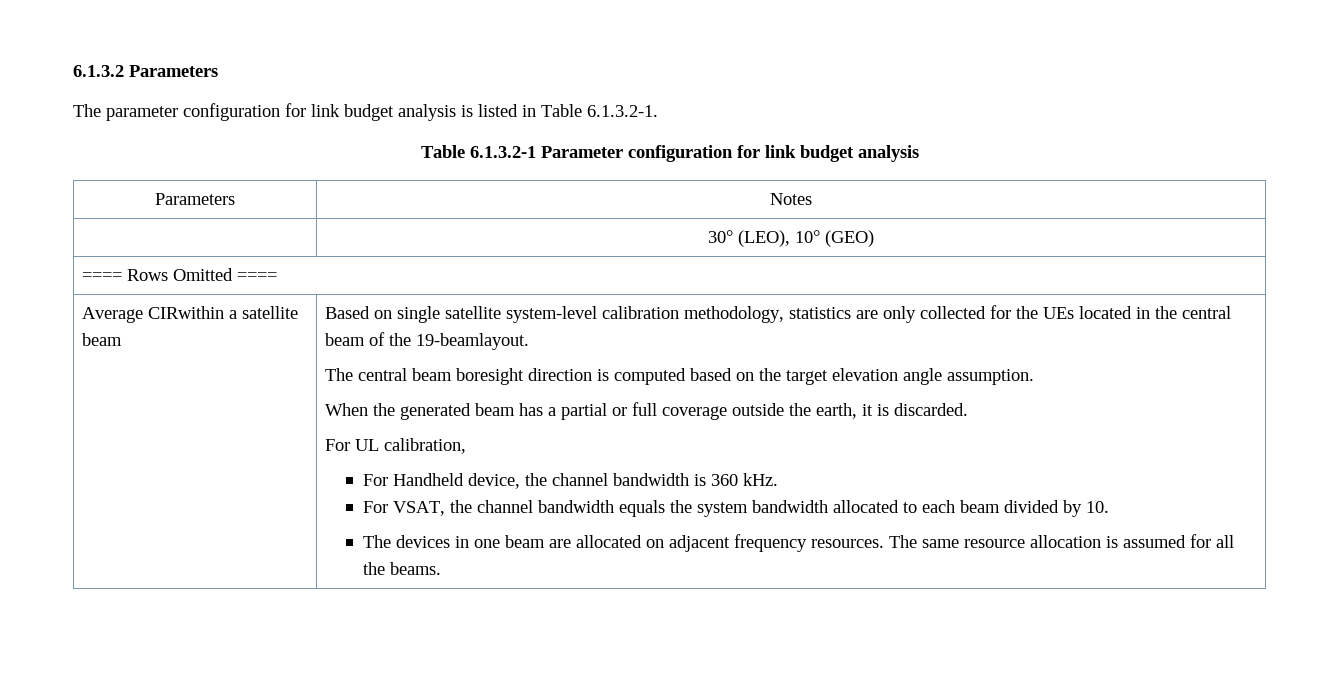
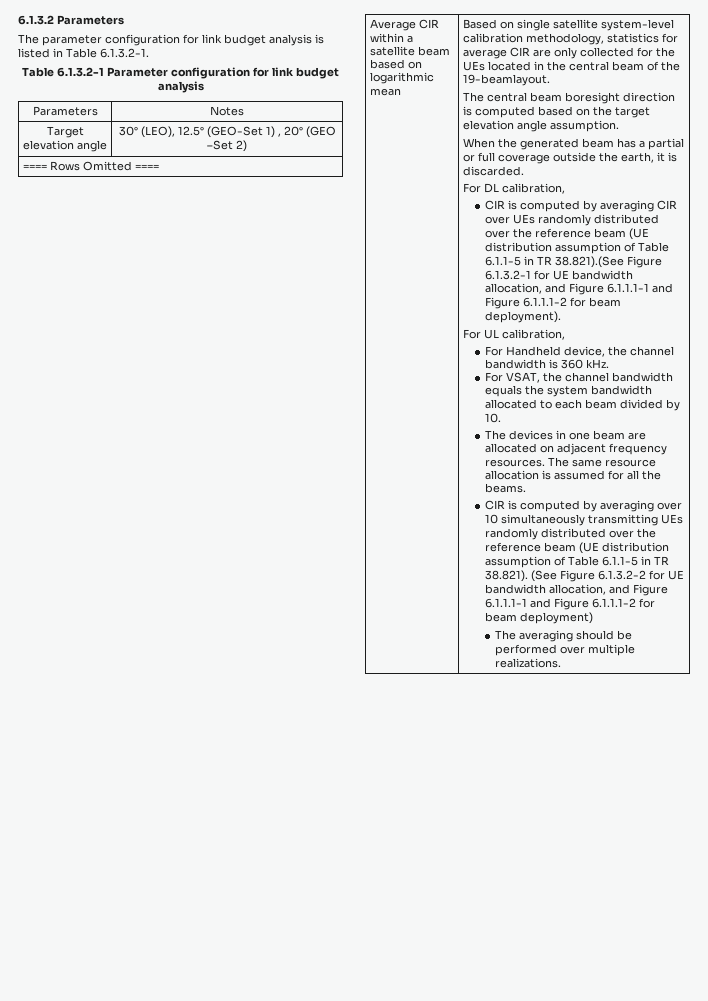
(812, 199) none -> [46,126,84,138] [23,140,107,152] Target elevation angle
[794,230,874,247] 10° (GEO) -> [177,126,336,138] [207,140,247,152] 12.5° (GEO-Set 1) , 20° (GEO –Set 2)
[148,306,225,319] CIRwithin -> [418,19,439,29] [369,33,404,43] CIR within
(123, 339) none -> [369,59,422,69] [369,72,434,84] [369,88,401,96] based on logarithmic mean
(852, 313) none -> [661,33,678,43] [462,47,530,59] for average CIR
(969, 409) none -> [462,183,565,194] [484,200,677,212] [484,214,659,226] [484,228,649,240] [484,242,669,254] [484,256,662,268] [484,270,633,280] [484,283,673,295] [484,297,621,309] [484,311,561,323] // For DL calibration, // CIR is computed by averaging CIR over UEs randomly distributed over the reference beam (UE distribution assumption of Table 6.1.1-5 in TR 38.821).(See Figure 6.1.3.2-1 for UE bandwidth allocation, and Figure 6.1.1.1-1 and Figure 6.1.1.1-2 for beam deployment).
(442, 568) none -> [484,500,682,512] [484,514,683,526] [484,528,656,540] [484,542,669,554] [484,556,669,568] [484,570,684,582] [484,584,668,596] [484,598,655,610] [484,612,593,624] [494,630,632,642] [494,644,635,656] [494,658,561,668] // CIR is computed by averaging over 10 simultaneously transmitting UEs randomly distributed over the reference beam (UE distribution assumption of Table 6.1.1-5 in TR 38.821). (See Figure 6.1.3.2-2 for UE bandwidth allocation, and Figure 6.1.1.1-1 and Figure 6.1.1.1-2 for beam deployment) // The averaging should be performed over multiple realizations.

